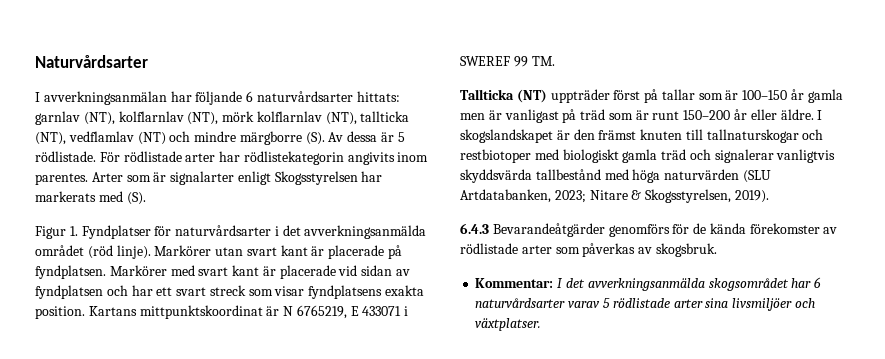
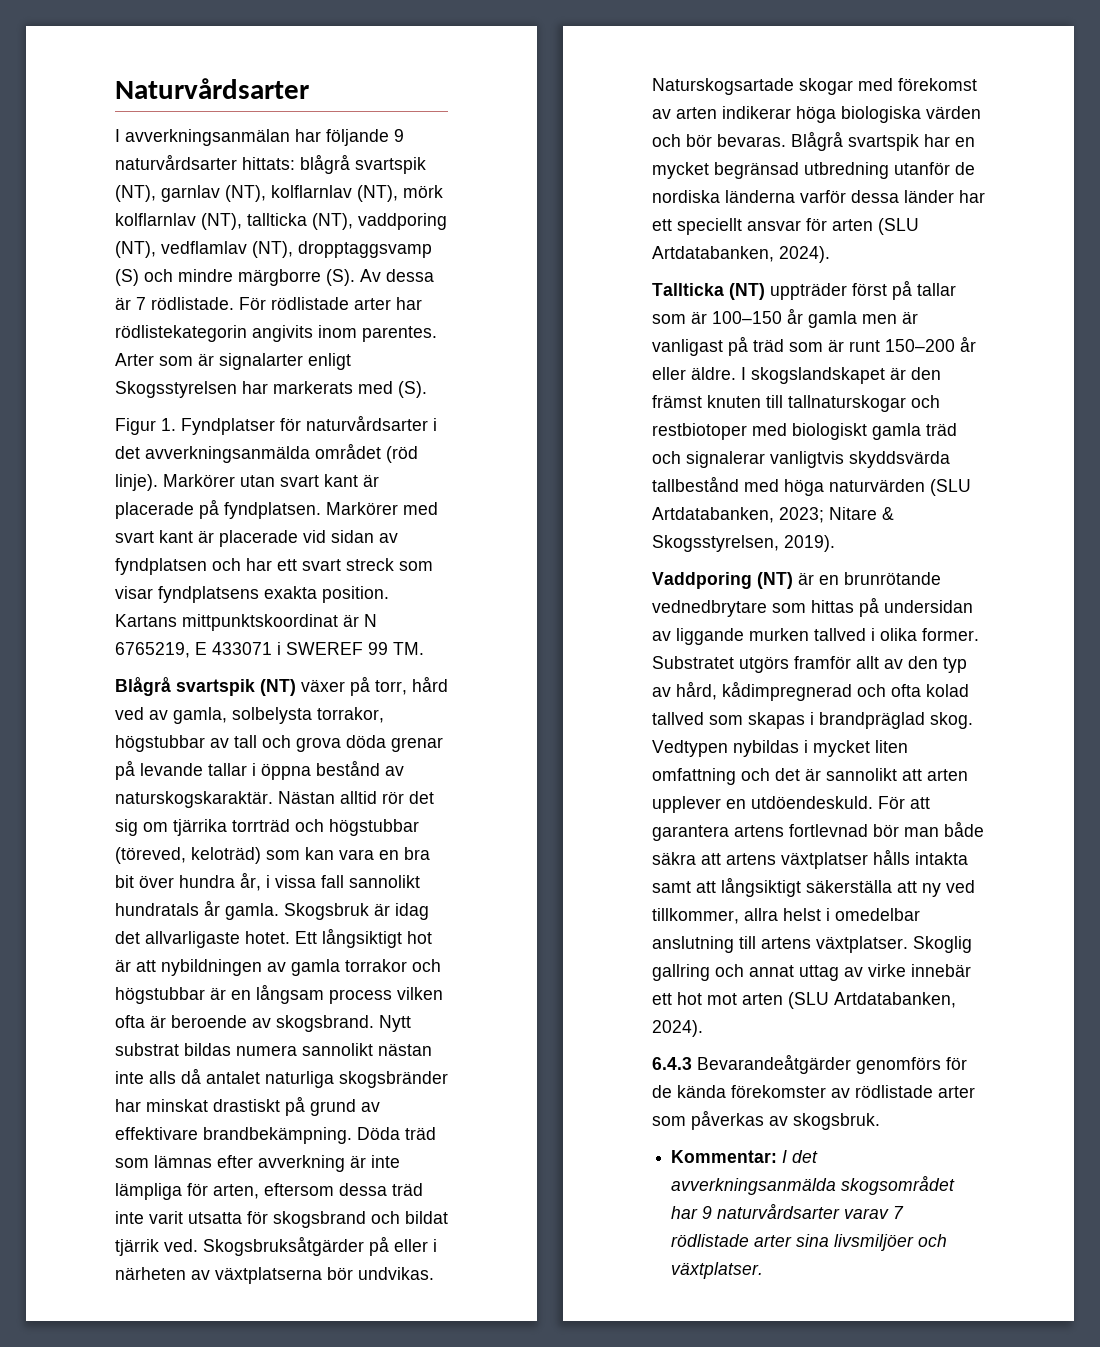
[246,91,254,102] 6 -> [394,129,404,142] 9
(400, 96) none -> [300,154,426,174] [115,185,156,202] blågrå svartspik (NT),
[68,131,166,145] vedflamlav (NT) -> [358,213,447,230] [115,241,432,258] [115,269,139,286] vaddporing (NT), vedflamlav (NT), dropptaggsvamp (S)
[397,132,405,142] 5 -> [136,297,146,310] 7
(555, 61) none -> [115,676,448,696] [115,707,384,724] [115,735,443,752] [115,760,404,780] [115,791,434,808] [115,819,419,836] [115,847,430,864] [115,872,420,891] [115,900,429,920] [115,928,432,948] [115,959,441,976] [115,984,443,1004] [115,1015,411,1032] [115,1043,432,1056] [115,1068,448,1088] [115,1096,380,1116] [115,1127,436,1144] [115,1155,400,1172] [115,1183,423,1200] [115,1211,448,1228] [115,1236,437,1256] [115,1267,434,1284] [652,78,977,95] [652,106,981,123] [652,131,975,151] [652,162,975,179] [652,190,985,203] [652,218,919,235] [652,246,830,263] // Blågrå svartspik (NT) växer på torr, hård ved av gamla, solbelysta torrakor, högstubbar av tall och grova döda grenar på levande tallar i öppna bestånd av naturskogskaraktär. Nästan alltid rör det sig om tjärrika torrträd och högstubbar (töreved, keloträd) som kan vara en bra bit över hundra år, i vissa fall sannolikt hundratals år gamla. Skogsbruk är idag det allvarligaste hotet. Ett långsiktigt hot är att nybildningen av gamla torrakor och högstubbar är en långsam process vilken ofta är beroende av skogsbrand. Nytt substrat bildas numera sannolikt nästan inte alls då antalet naturliga skogsbränder har minskat drastiskt på grund av effektivare brandbekämpning. Döda träd som lämnas efter avverkning är inte lämpliga för arten, eftersom dessa träd inte varit utsatta för skogsbrand och bildat tjärrik ved. Skogsbruksåtgärder på eller i närheten av växtplatserna bör undvikas. Naturskogsartade skogar med förekomst av arten indikerar höga biologiska värden och bör bevaras. Blågrå svartspik har en mycket begränsad utbredning utanför de nordiska länderna varför dessa länder har ett speciellt ansvar för arten (SLU Artdatabanken, 2024).
(769, 196) none -> [652,572,941,589] [652,597,973,617] [652,628,979,645] [652,656,967,673] [652,681,969,701] [652,712,973,729] [652,740,908,757] [652,768,968,785] [652,796,930,813] [652,821,984,841] [652,849,968,869] [652,877,975,897] [652,908,920,924] [652,936,972,953] [652,964,971,981] [652,992,956,1009] [652,1020,703,1037] // Vaddporing (NT) är en brunrötande vednedbrytare som hittas på undersidan av liggande murken tallved i olika former. Substratet utgörs framför allt av den typ av hård, kådimpregnerad och ofta kolad tallved som skapas i brandpräglad skog. Vedtypen nybildas i mycket liten omfattning och det är sannolikt att arten upplever en utdöendeskuld. För att garantera artens fortlevnad bör man både säkra att artens växtplatser hålls intakta samt att långsiktigt säkerställa att ny ved tillkommer, allra helst i omedelbar anslutning till artens växtplatser. Skoglig gallring och annat uttag av virke innebär ett hot mot arten (SLU Artdatabanken, 2024).
[814,277,822,288] 6 -> [702,1206,713,1219] 9
[602,298,610,308] 5 -> [893,1206,905,1219] 7

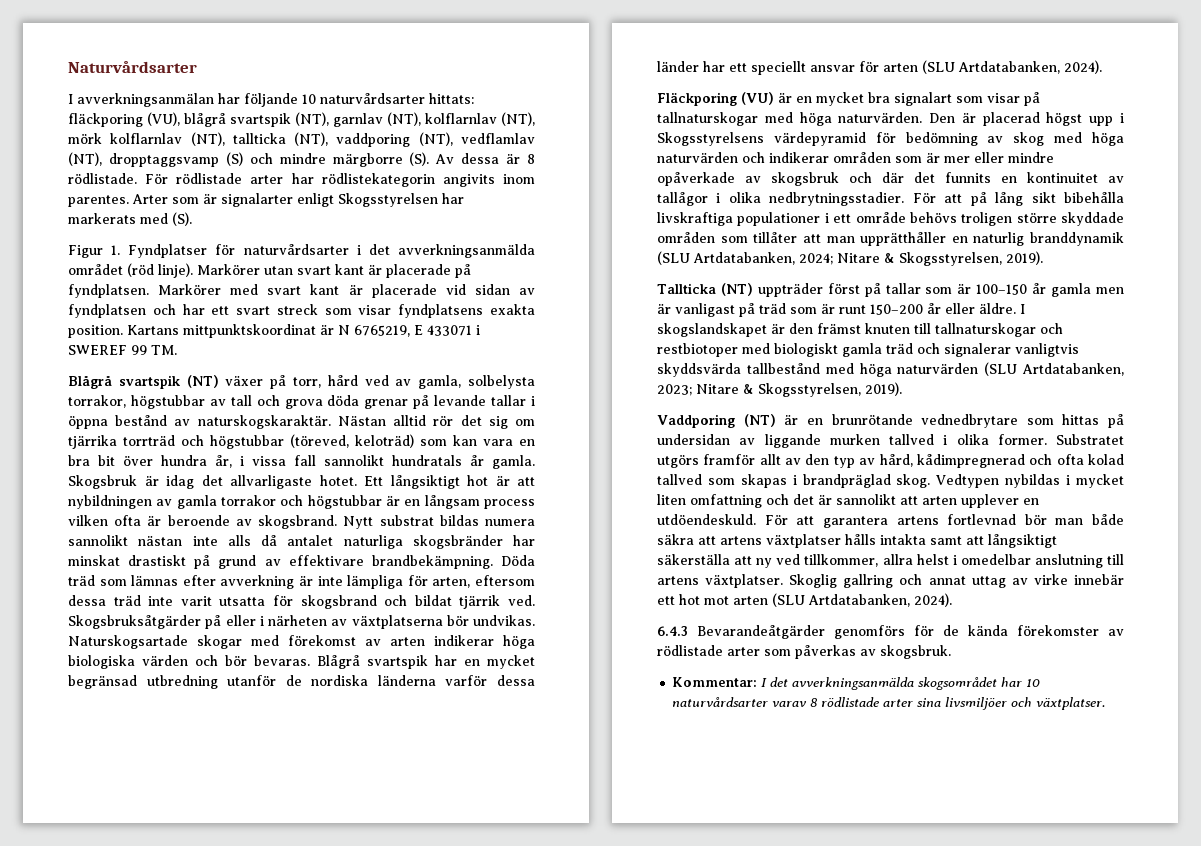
[394,129,404,142] 9 -> [302,94,316,104] 10
(295, 163) none -> [68,112,180,127] fläckporing (VU),
[136,297,146,310] 7 -> [526,154,535,164] 8
(830, 254) none -> [657,92,1040,106] [657,112,1124,126] [657,132,1124,146] [657,152,1054,163] [657,172,1124,186] [657,192,1124,206] [657,212,1124,226] [657,232,1124,246] [657,251,1043,266] // Fläckporing (VU) är en mycket bra signalart som visar på tallnaturskogar med höga naturvärden. Den är placerad högst upp i Skogsstyrelsens värdepyramid för bedömning av skog med höga naturvärden och indikerar områden som är mer eller mindre opåverkade av skogsbruk och där det funnits en kontinuitet av tallågor i olika nedbrytningsstadier. För att på lång sikt bibehålla livskraftiga populationer i ett område behövs troligen större skyddade områden som tillåter att man upprätthåller en naturlig branddynamik (SLU Artdatabanken, 2024; Nitare & Skogsstyrelsen, 2019).
[702,1206,713,1219] 9 -> [1026,679,1041,687] 10
[893,1206,905,1219] 7 -> [810,698,818,707] 8

